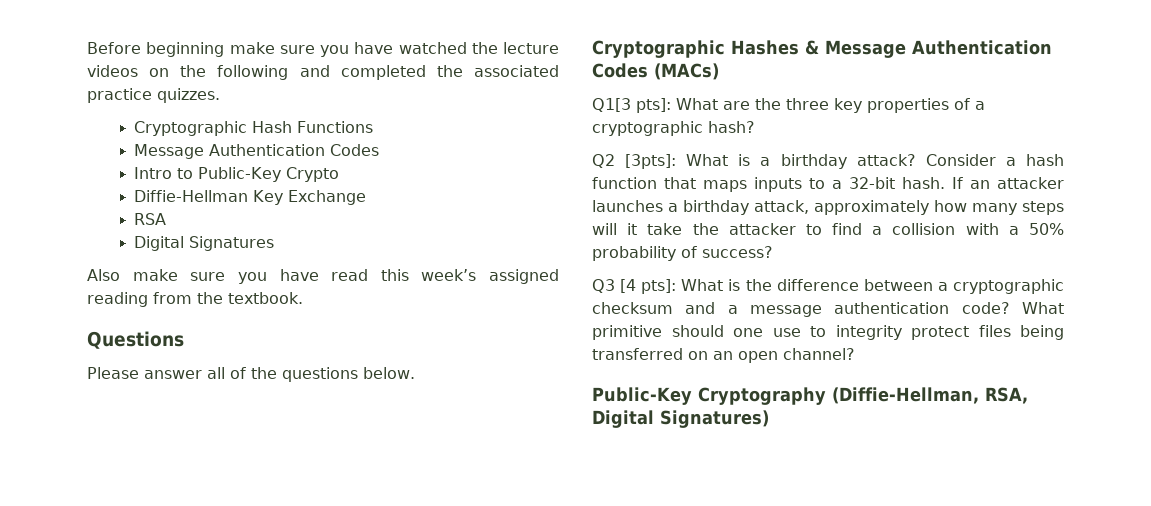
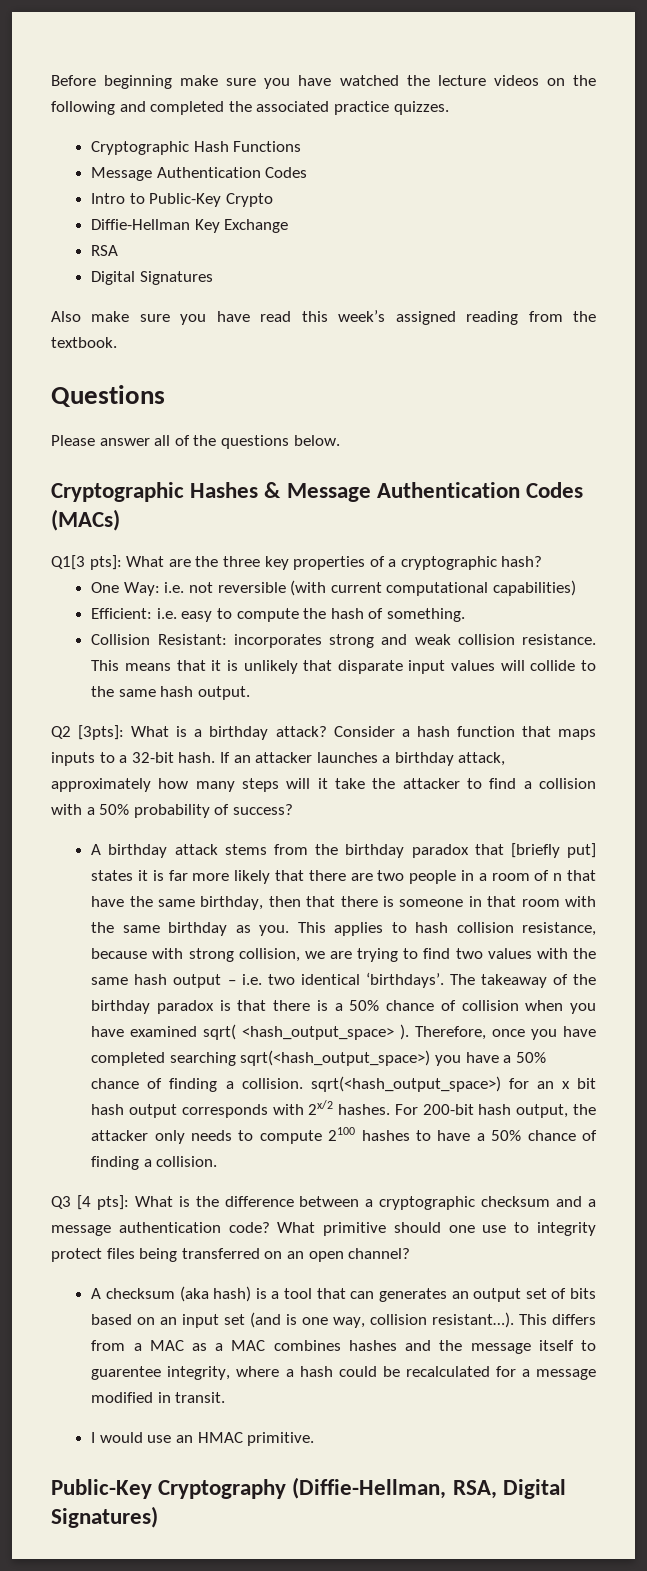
(755, 127) none -> [91,580,577,596] [91,608,466,622] [91,634,596,648] [91,660,596,674] [91,686,251,700] // One Way: i.e. not reversible (with current computational capabilities) // Efficient: i.e. easy to compute the hash of something. // Collision Resistant: incorporates strong and weak collision resistance. This means that it is unlikely that disparate input values will collide to the same hash output.
(773, 252) none -> [91,843,596,858] [91,870,597,884] [91,896,596,910] [91,922,596,936] [91,948,596,962] [91,972,597,988] [91,1000,596,1014] [91,1024,596,1040] [91,1050,546,1066] [91,1076,597,1092] [91,1100,596,1118] [91,1127,597,1144] [91,1156,218,1170] // A birthday attack stems from the birthday paradox that [briefly put] states it is far more likely that there are two people in a room of n that have the same birthday, then that there is someone in that room with the same birthday as you. This applies to hash collision resistance, because with strong collision, we are trying to find two values with the same hash output – i.e. two identical ‘birthdays’. The takeaway of the birthday paradox is that there is a 50% chance of collision when you have examined sqrt( <hash_output_space> ). Therefore, once you have completed searching sqrt(<hash_output_space>) you have a 50% chance of finding a collision. sqrt(<hash_output_space>) for an x bit hash output corresponds with 2x/2 hashes. For 200-bit hash output, the attacker only needs to compute 2100 hashes to have a 50% chance of finding a collision.
(855, 354) none -> [91,1286,596,1302] [91,1312,596,1328] [91,1340,596,1354] [91,1366,597,1380] [91,1392,226,1403] [91,1432,315,1446] // A checksum (aka hash) is a tool that can generates an output set of bits based on an input set (and is one way, collision resistant…). This differs from a MAC as a MAC combines hashes and the message itself to guarentee integrity, where a hash could be recalculated for a message modified in transit. // I would use an HMAC primitive.

